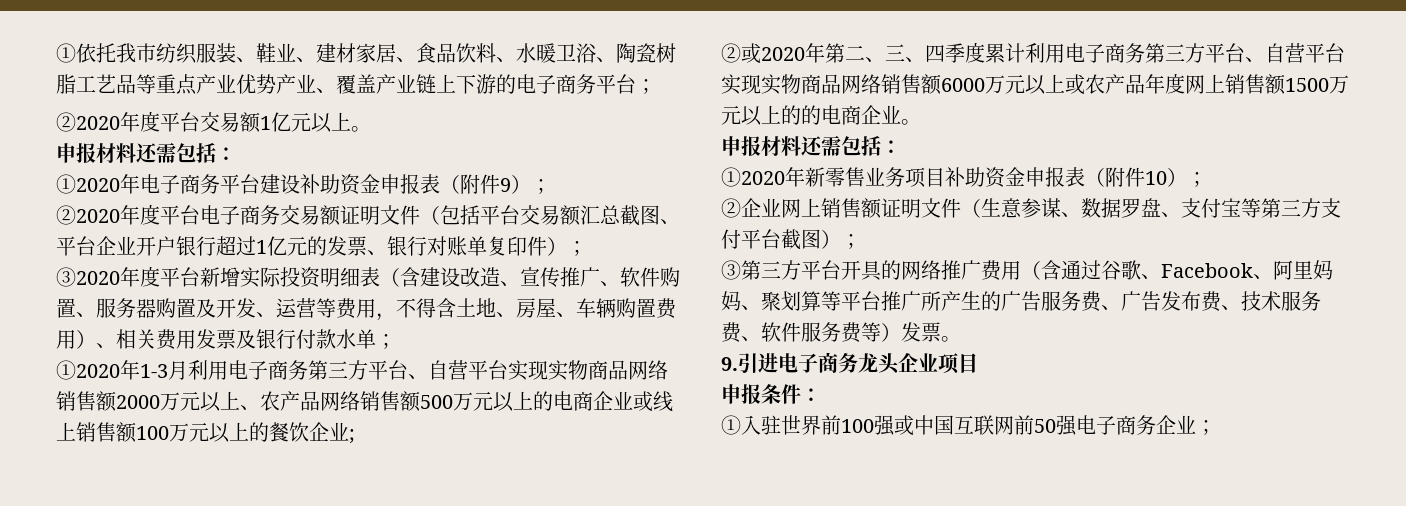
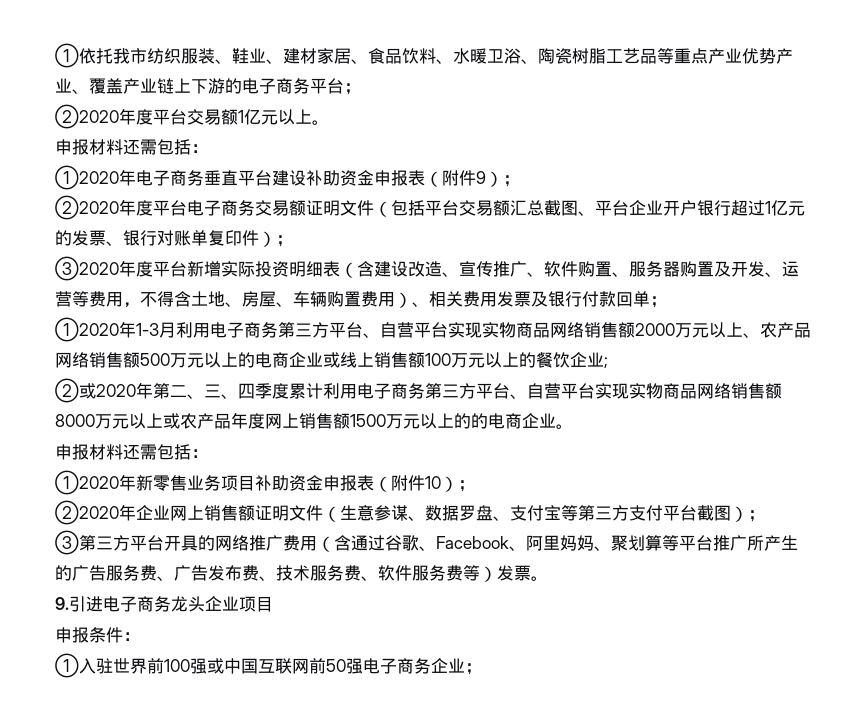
(220, 184) none -> [204,170,238,186] 垂直
[336,329,356,349] 水 -> [616,292,633,307] 回
[941,78,985,92] 6000 -> [55,414,95,427] 8000
[721,198,741,218] ② -> [55,500,136,525] ②2020年

